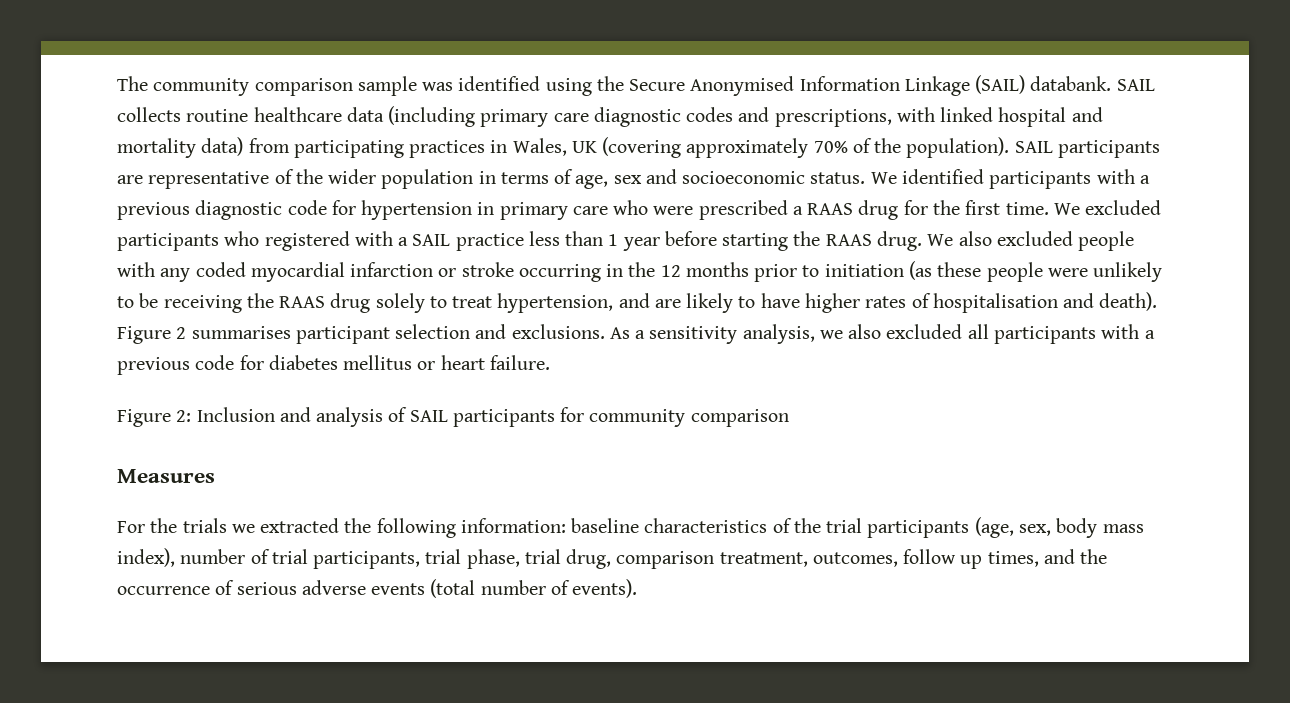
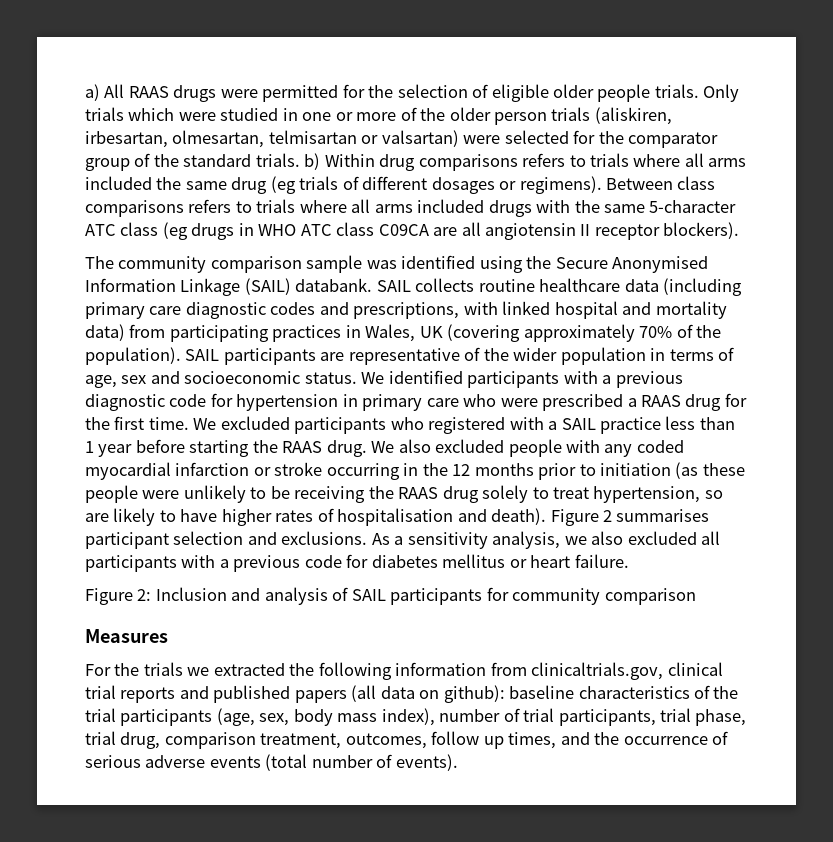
(117, 83) none -> [85,84,740,102] [85,107,672,125] [85,130,719,148] [85,153,747,171] [85,176,716,194] [85,199,737,217] [85,222,740,240] a) All RAAS drugs were permitted for the selection of eligible older people trials. Only trials which were studied in one or more of the older person trials (aliskiren, irbesartan, olmesartan, telmisartan or valsartan) were selected for the comparator group of the standard trials. b) Within drug comparisons refers to trials where all arms included the same drug (eg trials of different dosages or regimens). Between class comparisons refers to trials where all arms included drugs with the same 5-character ATC class (eg drugs in WHO ATC class C09CA are all angiotensin II receptor blockers). //
[618,293,650,308] and -> [704,490,723,499] so
[460,518,566,533] information: -> [395,662,723,680] [85,685,505,703] information from clinicaltrials.gov, clinical trial reports and published papers (all data on github):

